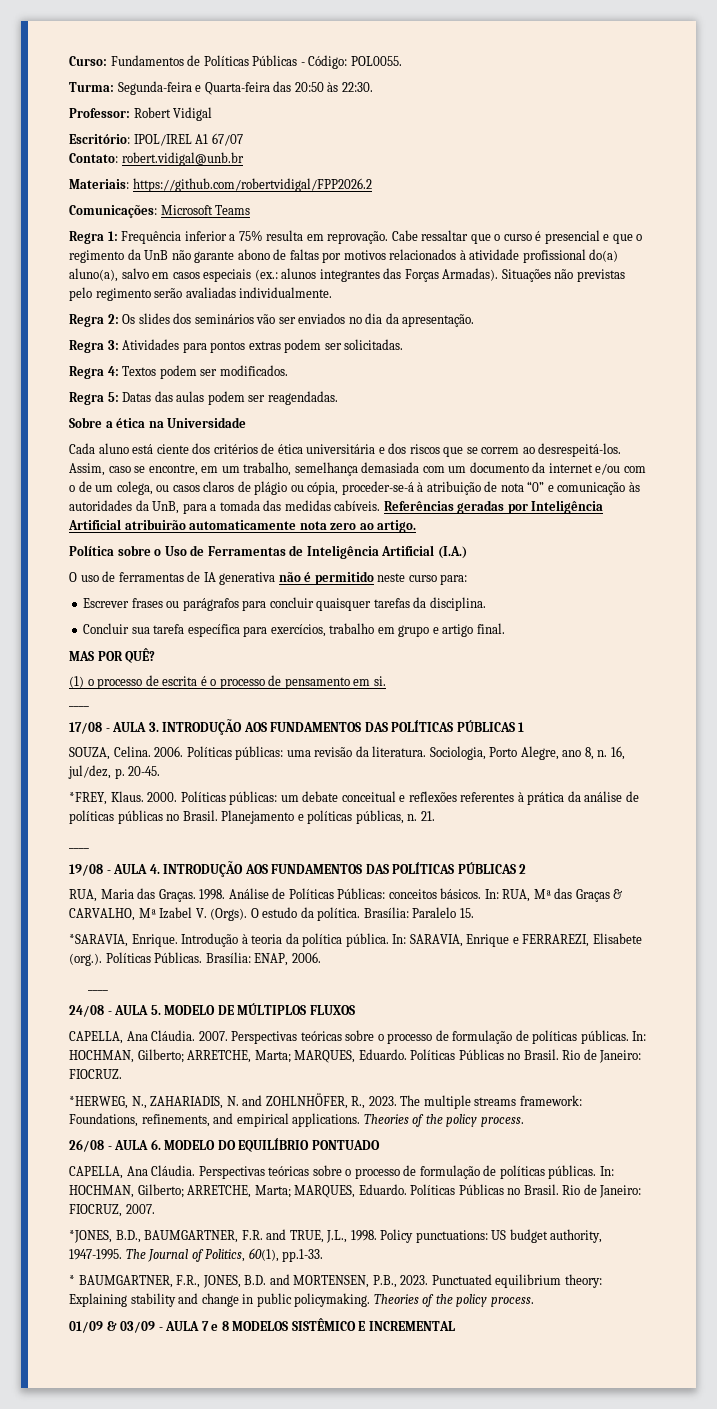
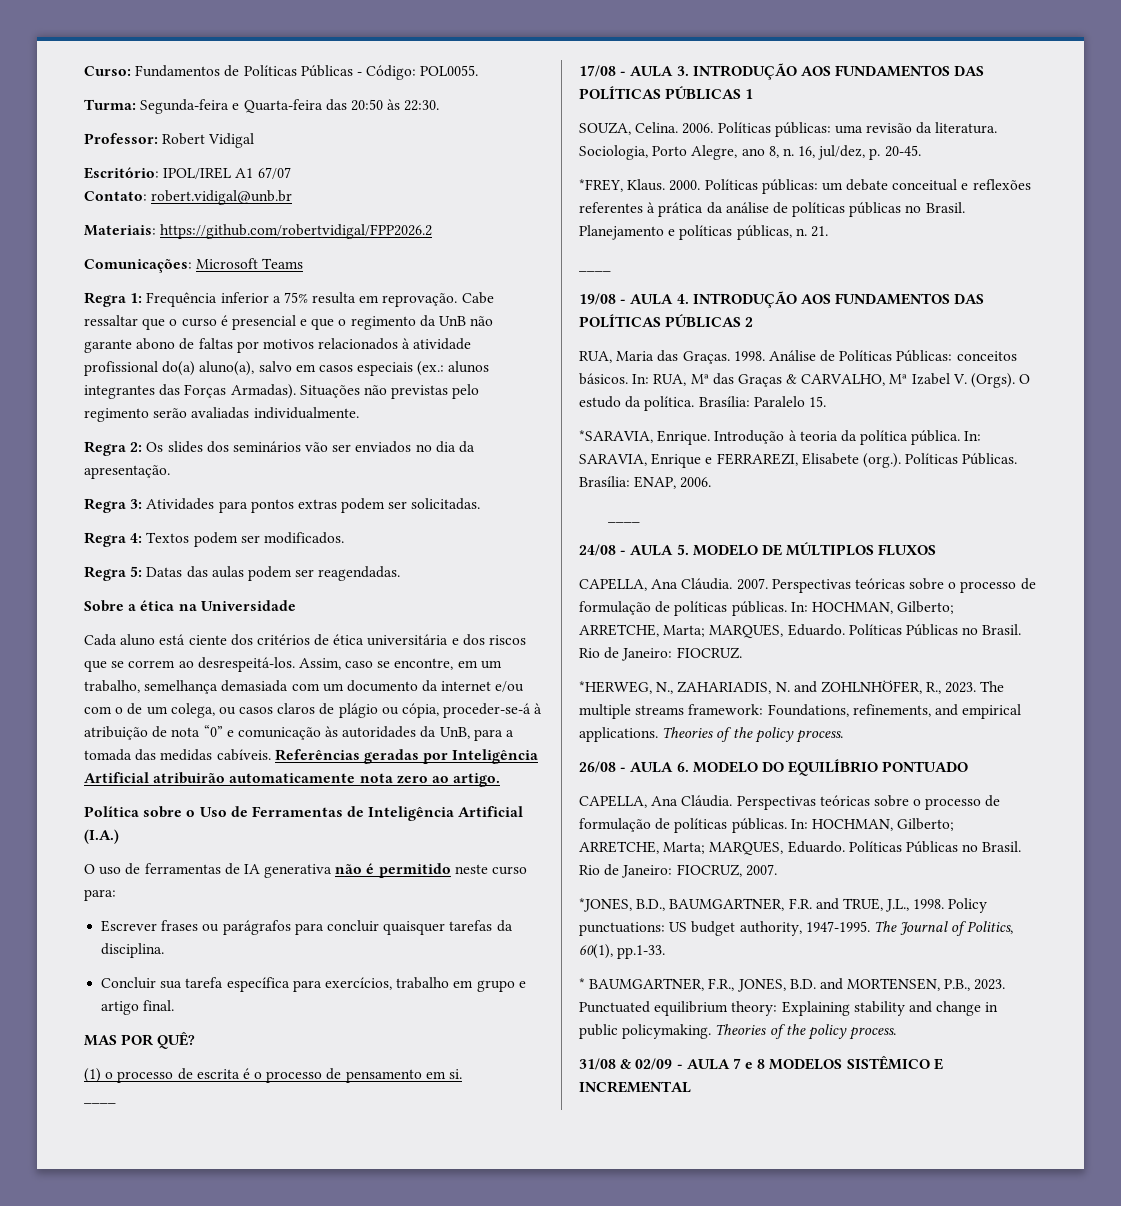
[69,1321,156,1333] 01/09 & 03/09 -> [579,1058,673,1070] 31/08 & 02/09

